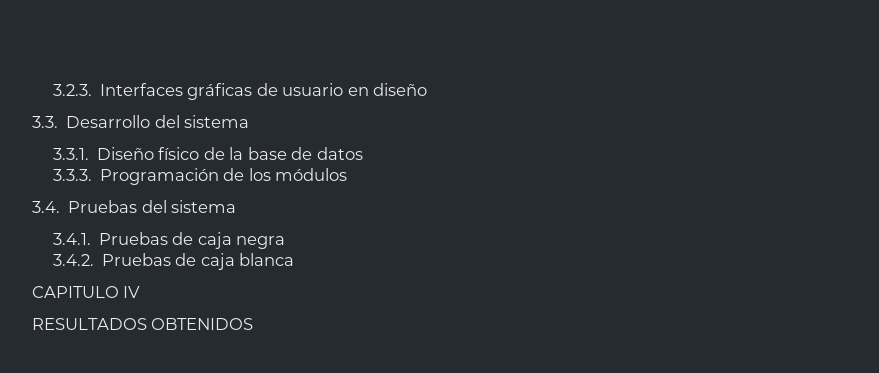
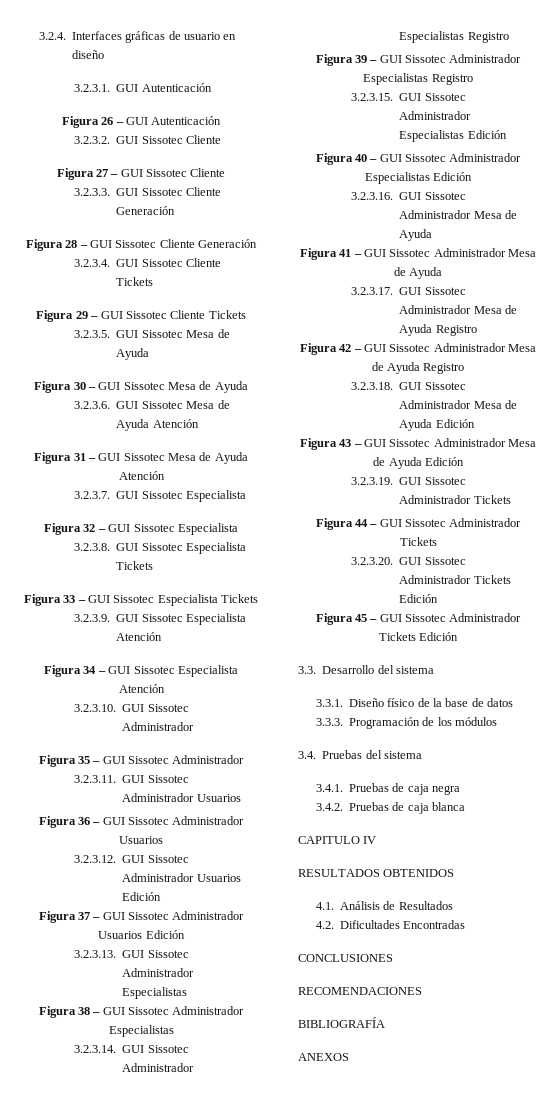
[52,84,92,96] 3.2.3. -> [38,32,66,40] 3.2.4.
(428, 89) none -> [74,83,212,92] [61,116,222,128] [74,135,222,144] [56,168,226,180] [74,187,222,196] [116,206,176,215] [25,239,258,251] [74,258,222,267] [116,277,154,286] [36,310,246,322] [74,329,230,338] [116,348,150,360] [34,381,248,393] [74,400,230,409] [116,419,199,431] [34,452,248,464] [118,471,165,480] [74,490,247,502] [44,523,238,535] [74,542,247,554] [116,561,154,570] [23,594,259,606] [74,613,247,625] [116,632,163,641] [44,665,238,677] [118,684,165,693] [74,704,189,712] [122,722,195,731] [38,755,245,767] [74,775,189,783] [122,793,241,802] [38,816,245,828] [119,836,163,844] [74,855,189,863] [122,873,241,882] [122,892,162,901] [38,911,245,923] [98,930,185,939] [74,950,189,958] [122,968,195,977] [122,987,188,999] [38,1006,245,1018] [108,1025,174,1037] [74,1045,189,1053] [122,1063,195,1072] [399,31,509,43] [315,54,522,66] [363,73,473,85] [351,93,466,101] [399,111,472,120] [399,130,507,142] [315,153,522,165] [364,172,473,184] [351,192,466,200] [399,210,518,219] [399,229,433,241] [299,248,537,260] [393,267,443,279] [351,287,466,295] [399,305,518,314] [399,324,477,336] [299,343,537,355] [371,362,465,374] [351,382,466,390] [399,400,518,409] [399,419,475,431] [299,438,537,450] [373,457,464,469] [351,477,466,485] [399,495,511,504] [315,518,522,530] [399,537,437,546] [351,557,466,565] [399,575,511,584] [399,594,439,603] [315,613,522,625] [378,632,459,641] // 3.2.3.1. GUI Autenticación // Figura 26 – GUI Autenticación // 3.2.3.2. GUI Sissotec Cliente // Figura 27 – GUI Sissotec Cliente // 3.2.3.3. GUI Sissotec Cliente Generación // Figura 28 – GUI Sissotec Cliente Generación // 3.2.3.4. GUI Sissotec Cliente Tickets // Figura 29 – GUI Sissotec Cliente Tickets // 3.2.3.5. GUI Sissotec Mesa de Ayuda // Figura 30 – GUI Sissotec Mesa de Ayuda // 3.2.3.6. GUI Sissotec Mesa de Ayuda Atención // Figura 31 – GUI Sissotec Mesa de Ayuda Atención // 3.2.3.7. GUI Sissotec Especialista // Figura 32 – GUI Sissotec Especialista // 3.2.3.8. GUI Sissotec Especialista Tickets // Figura 33 – GUI Sissotec Especialista Tickets // 3.2.3.9. GUI Sissotec Especialista Atención // Figura 34 – GUI Sissotec Especialista Atención // 3.2.3.10. GUI Sissotec Administrador // Figura 35 – GUI Sissotec Administrador // 3.2.3.11. GUI Sissotec Administrador Usuarios // Figura 36 – GUI Sissotec Administrador Usuarios // 3.2.3.12. GUI Sissotec Administrador Usuarios Edición // Figura 37 – GUI Sissotec Administrador Usuarios Edición // 3.2.3.13. GUI Sissotec Administrador Especialistas // Figura 38 – GUI Sissotec Administrador Especialistas // 3.2.3.14. GUI Sissotec Administrador Especialistas Registro // Figura 39 – GUI Sissotec Administrador Especialistas Registro // 3.2.3.15. GUI Sissotec Administrador Especialistas Edición // Figura 40 – GUI Sissotec Administrador Especialistas Edición // 3.2.3.16. GUI Sissotec Administrador Mesa de Ayuda // Figura 41 – GUI Sissotec Administrador Mesa de Ayuda // 3.2.3.17. GUI Sissotec Administrador Mesa de Ayuda Registro // Figura 42 – GUI Sissotec Administrador Mesa de Ayuda Registro // 3.2.3.18. GUI Sissotec Administrador Mesa de Ayuda Edición // Figura 43 – GUI Sissotec Administrador Mesa de Ayuda Edición // 3.2.3.19. GUI Sissotec Administrador Tickets // Figura 44 – GUI Sissotec Administrador Tickets // 3.2.3.20. GUI Sissotec Administrador Tickets Edición // Figura 45 – GUI Sissotec Administrador Tickets Edición
(254, 324) none -> [315,901,453,910] [315,920,466,929] [298,954,393,962] [298,987,422,995] [298,1017,385,1028] [298,1053,349,1061] // 4.1. Análisis de Resultados // 4.2. Dificultades Encontradas // CONCLUSIONES // RECOMENDACIONES // BIBLIOGRAFÍA // ANEXOS

